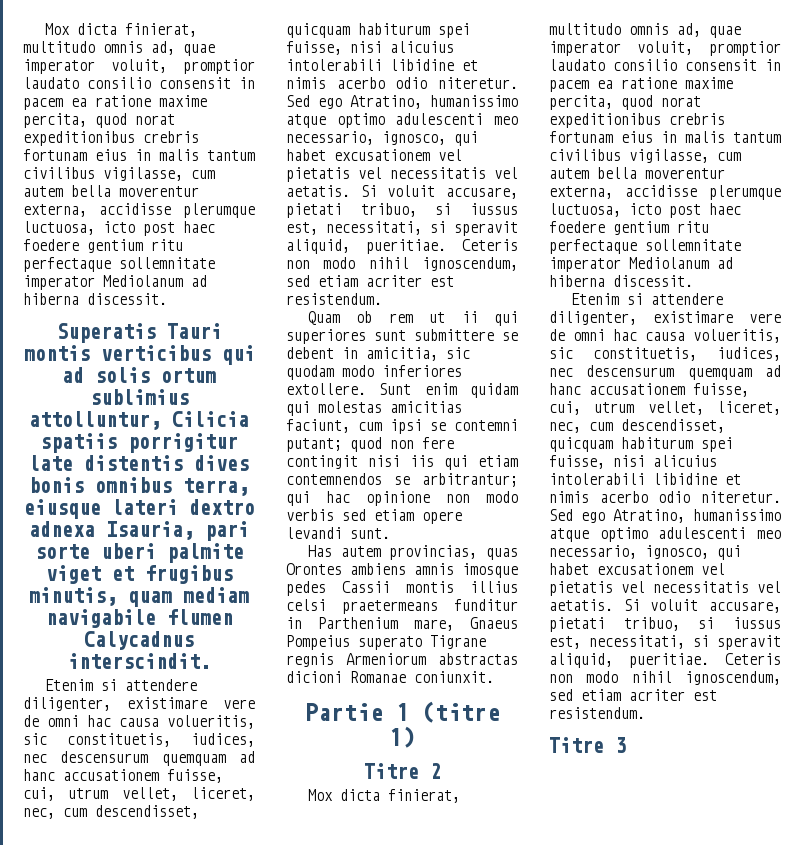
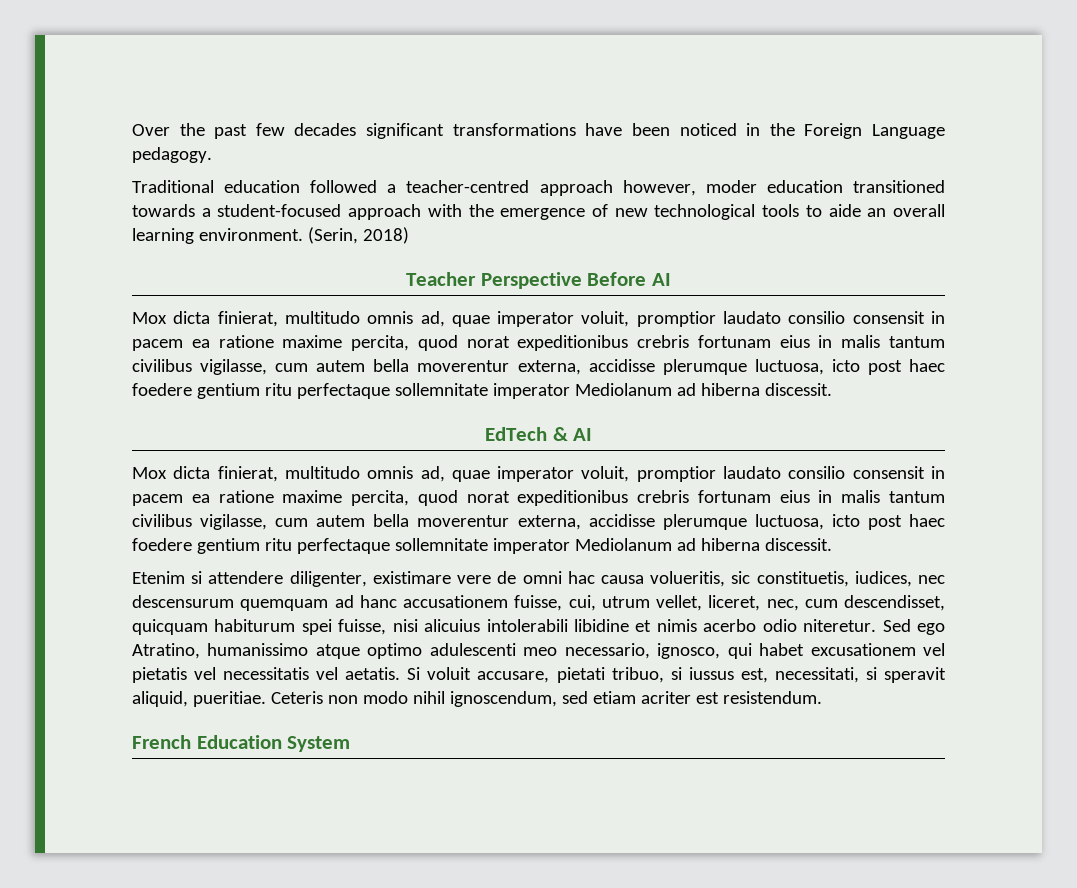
(44, 29) none -> [132,123,946,139] [132,147,212,163] [132,180,945,196] [132,204,945,220] [132,227,409,244] [406,272,671,289] Over the past few decades significant transformations have been noticed in the Foreign Language pedagogy. // Traditional education followed a teacher-centred approach however, moder education transitioned towards a student-focused approach with the emergence of new technological tools to aide an overall learning environment. (Serin, 2018) // Teacher Perspective Before AI //
[56,323,222,343] [23,345,255,365] [62,367,216,383] [89,389,189,405] [29,411,249,430] [40,433,238,453] [29,455,249,471] [29,477,249,496] [23,499,255,519] [29,521,249,541] [34,543,244,563] [45,565,233,584] [29,587,249,607] [45,609,233,628] [84,631,194,650] [67,653,211,669] [44,679,197,691] [23,697,255,711] [23,715,255,729] [23,733,255,747] [23,751,255,766] [23,769,223,783] [23,787,255,801] [23,805,199,819] [286,23,470,38] [286,41,454,55] [286,59,478,71] [286,77,518,89] [286,95,518,109] [286,113,518,128] [286,131,478,146] [286,149,462,161] [286,167,518,182] [286,185,518,199] [286,203,518,218] [286,221,518,236] [286,239,518,254] [286,257,518,271] [286,275,454,287] [286,293,382,305] [307,311,518,326] [286,329,518,344] [286,347,470,361] [286,365,462,380] [286,383,518,398] [286,401,462,416] [286,419,518,434] [286,437,454,452] [286,455,518,470] [286,473,518,487] [286,491,518,506] [286,509,462,524] [286,527,390,539] [307,545,518,560] [286,563,518,578] [286,581,518,596] [286,599,518,614] [286,617,518,631] [286,635,486,650] [286,653,518,667] [286,671,494,683] [304,701,500,723] [389,726,415,748] [363,763,441,779] Superatis Tauri montis verticibus qui ad solis ortum sublimius attolluntur, Cilicia spatiis porrigitur late distentis dives bonis omnibus terra, eiusque lateri dextro adnexa Isauria, pari sorte uberi palmite viget et frugibus minutis, quam mediam navigabile flumen Calycadnus interscindit. // Etenim si attendere diligenter, existimare vere de omni hac causa volueritis, sic constituetis, iudices, nec descensurum quemquam ad hanc accusationem fuisse, cui, utrum vellet, liceret, nec, cum descendisset, quicquam habiturum spei fuisse, nisi alicuius intolerabili libidine et nimis acerbo odio niteretur. Sed ego Atratino, humanissimo atque optimo adulescenti meo necessario, ignosco, qui habet excusationem vel pietatis vel necessitatis vel aetatis. Si voluit accusare, pietati tribuo, si iussus est, necessitati, si speravit aliquid, pueritiae. Ceteris non modo nihil ignoscendum, sed etiam acriter est resistendum. // Quam ob rem ut ii qui superiores sunt submittere se debent in amicitia, sic quodam modo inferiores extollere. Sunt enim quidam qui molestas amicitias faciunt, cum ipsi se contemni putant; quod non fere contingit nisi iis qui etiam contemnendos se arbitrantur; qui hac opinione non modo verbis sed etiam opere levandi sunt. // Has autem provincias, quas Orontes ambiens amnis imosque pedes Cassii montis illius celsi praetermeans funditur in Parthenium mare, Gnaeus Pompeius superato Tigrane regnis Armeniorum abstractas dicioni Romanae coniunxit. // Partie 1 (titre 1) // Titre 2 -> [484,427,593,441] EdTech & AI
[549,737,626,753] Titre 3 -> [132,735,351,752] French Education System

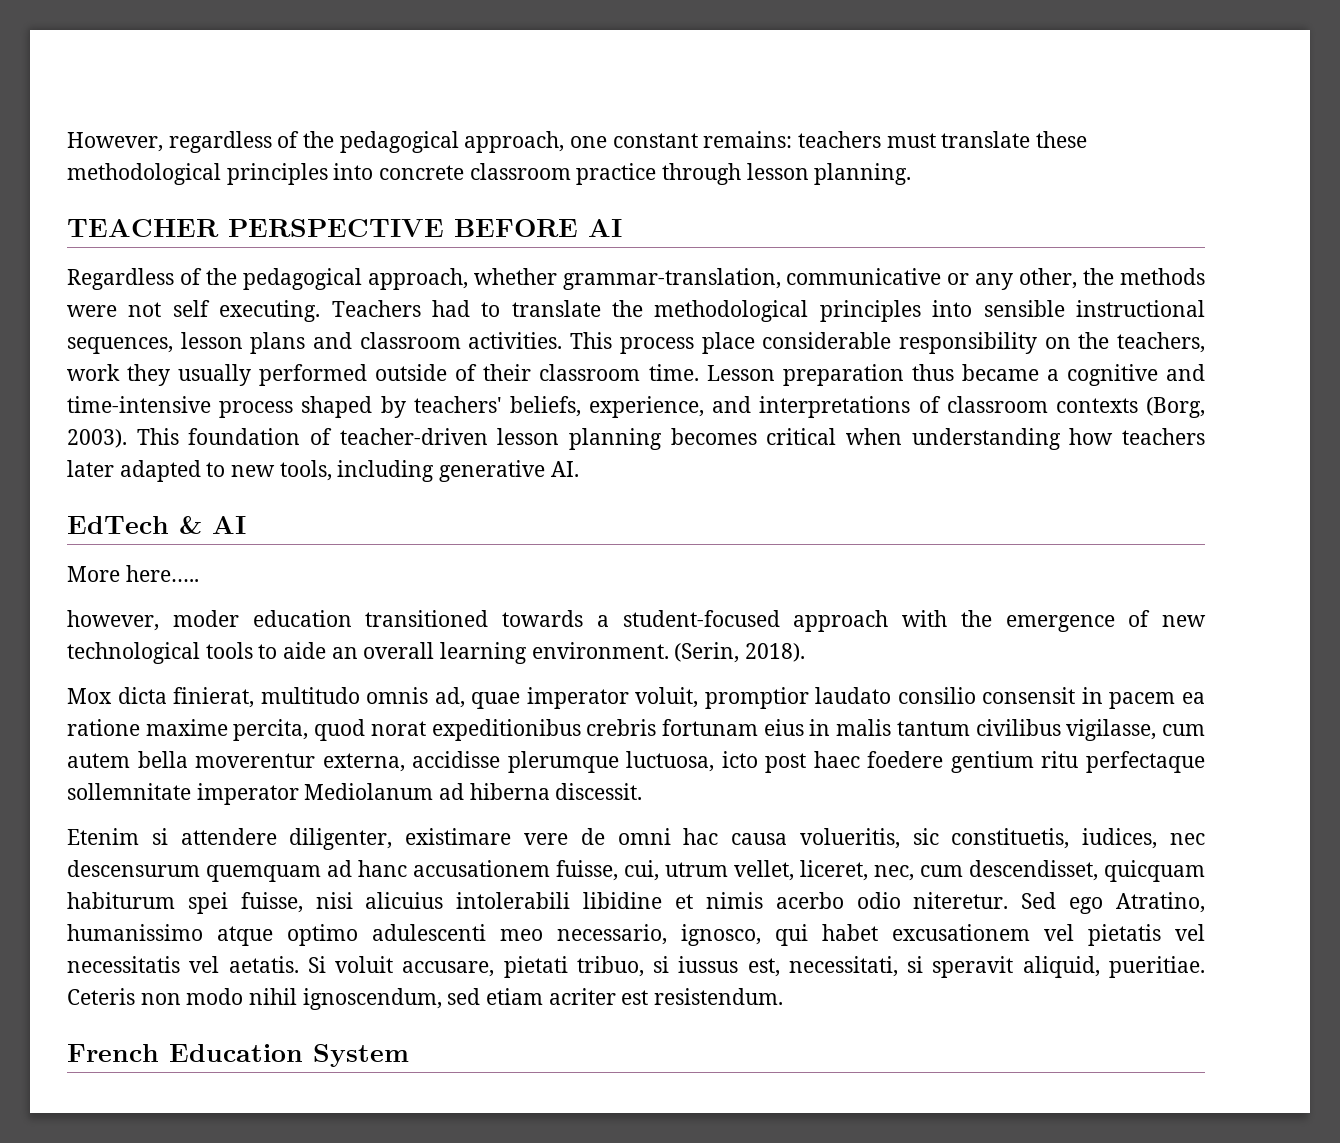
[132,123,946,139] [132,147,212,163] [132,180,613,196] Over the past few decades significant transformations have been noticed in the Foreign Language pedagogy. // Traditional education followed a teacher-centred approach -> [67,131,1088,153] [67,163,912,185] [67,219,622,237] [67,268,1205,290] [67,300,1205,322] [67,332,1205,354] [67,364,1206,386] [67,396,1205,418] [67,428,1205,450] [67,460,579,482] [67,516,246,534] [67,565,199,582] However, regardless of the pedagogical approach, one constant remains: teachers must translate these methodological principles into concrete classroom practice through lesson planning. // TEACHER PERSPECTIVE BEFORE AI // Regardless of the pedagogical approach, whether grammar-translation, communicative or any other, the methods were not self executing. Teachers had to translate the methodological principles into sensible instructional sequences, lesson plans and classroom activities. This process place considerable responsibility on the teachers, work they usually performed outside of their classroom time. Lesson preparation thus became a cognitive and time-intensive process shaped by teachers' beliefs, experience, and interpretations of classroom contexts (Borg, 2003). This foundation of teacher-driven lesson planning becomes critical when understanding how teachers later adapted to new tools, including generative AI. // EdTech & AI // More here….. //
[362,227,409,244] [406,272,671,289] [132,311,945,327] [132,335,945,351] [132,359,946,375] [132,383,832,399] [484,427,593,441] 2018) // Teacher Perspective Before AI // Mox dicta finierat, multitudo omnis ad, quae imperator voluit, promptior laudato consilio consensit in pacem ea ratione maxime percita, quod norat expeditionibus crebris fortunam eius in malis tantum civilibus vigilasse, cum autem bella moverentur externa, accidisse plerumque luctuosa, icto post haec foedere gentium ritu perfectaque sollemnitate imperator Mediolanum ad hiberna discessit. // EdTech & AI -> [745,643,806,662] 2018).

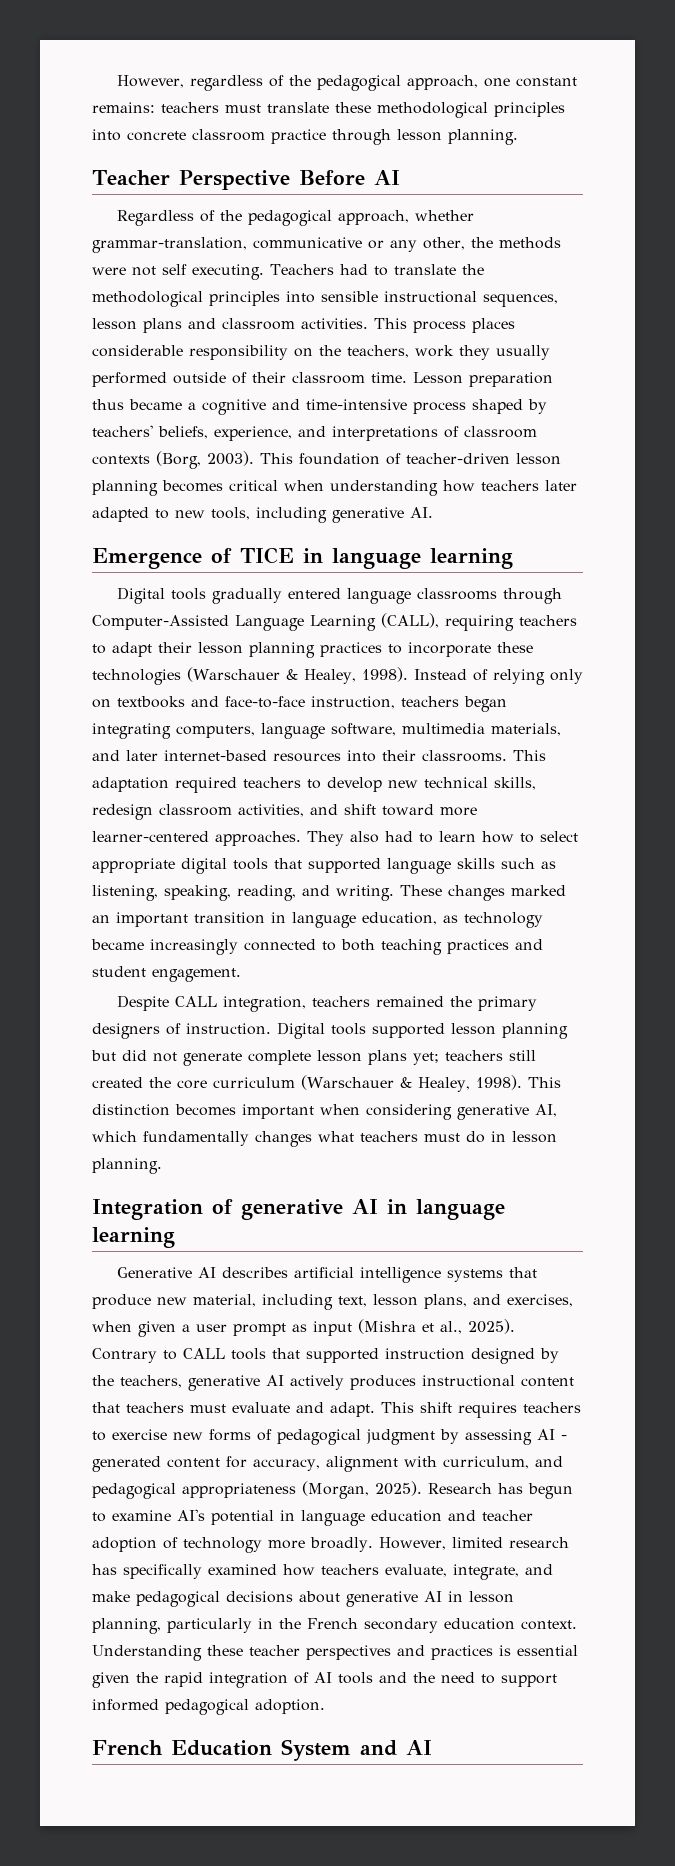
[67,219,578,237] TEACHER PERSPECTIVE BEFORE -> [92,170,365,190] Teacher Perspective Before
[701,332,755,354] place -> [472,318,515,333] places
[67,516,246,534] [67,565,199,582] [67,610,1206,632] [67,642,806,664] [67,687,1205,709] [67,719,1205,741] [67,751,1205,773] [67,783,643,805] [67,828,1205,850] [67,860,1205,882] [67,892,1206,914] [67,924,1205,946] [67,956,1205,978] [67,988,784,1010] EdTech & AI // More here….. // however, moder education transitioned towards a student-focused approach with the emergence of new technological tools to aide an overall learning environment. (Serin, 2018). // Mox dicta finierat, multitudo omnis ad, quae imperator voluit, promptior laudato consilio consensit in pacem ea ratione maxime percita, quod norat expeditionibus crebris fortunam eius in malis tantum civilibus vigilasse, cum autem bella moverentur externa, accidisse plerumque luctuosa, icto post haec foedere gentium ritu perfectaque sollemnitate imperator Mediolanum ad hiberna discessit. // Etenim si attendere diligenter, existimare vere de omni hac causa volueritis, sic constituetis, iudices, nec descensurum quemquam ad hanc accusationem fuisse, cui, utrum vellet, liceret, nec, cum descendisset, quicquam habiturum spei fuisse, nisi alicuius intolerabili libidine et nimis acerbo odio niteretur. Sed ego Atratino, humanissimo atque optimo adulescenti meo necessario, ignosco, qui habet excusationem vel pietatis vel necessitatis vel aetatis. Si voluit accusare, pietati tribuo, si iussus est, necessitati, si speravit aliquid, pueritiae. Ceteris non modo nihil ignoscendum, sed etiam acriter est resistendum. -> [92,547,513,569] [116,587,562,604] [92,613,577,631] [92,642,533,658] [92,667,583,685] [92,696,507,712] [92,723,561,739] [92,750,546,762] [92,777,536,793] [92,804,477,820] [92,831,578,846] [92,858,556,874] [92,885,566,901] [92,912,543,928] [91,939,543,955] [92,966,241,982] [116,995,537,1012] [92,1022,568,1039] [91,1050,536,1066] [92,1075,561,1092] [92,1104,557,1120] [92,1131,557,1147] [92,1158,162,1174] [92,1199,505,1220] [92,1227,175,1248] [116,1267,537,1283] [92,1294,573,1310] [92,1319,515,1337] [92,1348,559,1364] [92,1375,574,1391] [92,1402,581,1418] [92,1429,567,1445] [92,1456,563,1472] [92,1481,573,1499] [92,1509,533,1526] [92,1537,569,1553] [92,1564,553,1580] [92,1591,514,1607] [92,1618,577,1634] [92,1645,578,1661] [92,1672,557,1688] [92,1699,325,1715] Emergence of TICE in language learning // Digital tools gradually entered language classrooms through Computer-Assisted Language Learning (CALL), requiring teachers to adapt their lesson planning practices to incorporate these technologies (Warschauer & Healey, 1998). Instead of relying only on textbooks and face-to-face instruction, teachers began integrating computers, language software, multimedia materials, and later internet-based resources into their classrooms. This adaptation required teachers to develop new technical skills, redesign classroom activities, and shift toward more learner-centered approaches. They also had to learn how to select appropriate digital tools that supported language skills such as listening, speaking, reading, and writing. These changes marked an important transition in language education, as technology became increasingly connected to both teaching practices and student engagement. // Despite CALL integration, teachers remained the primary designers of instruction. Digital tools supported lesson planning but did not generate complete lesson plans yet; teachers still created the core curriculum (Warschauer & Healey, 1998). This distinction becomes important when considering generative AI, which fundamentally changes what teachers must do in lesson planning. // Integration of generative AI in language learning // Generative AI describes artificial intelligence systems that produce new material, including text, lesson plans, and exercises, when given a user prompt as input (Mishra et al., 2025). Contrary to CALL tools that supported instruction designed by the teachers, generative AI actively produces instructional content that teachers must evaluate and adapt. This shift requires teachers to exercise new forms of pedagogical judgment by assessing AI - generated content for accuracy, alignment with curriculum, and pedagogical appropriateness (Morgan, 2025). Research has begun to examine AI's potential in language education and teacher adoption of technology more broadly. However, limited research has specifically examined how teachers evaluate, integrate, and make pedagogical decisions about generative AI in lesson planning, particularly in the French secondary education context. Understanding these teacher perspectives and practices is essential given the rapid integration of AI tools and the need to support informed pedagogical adoption.
(409, 1055) none -> [360,1740,432,1756] and AI

